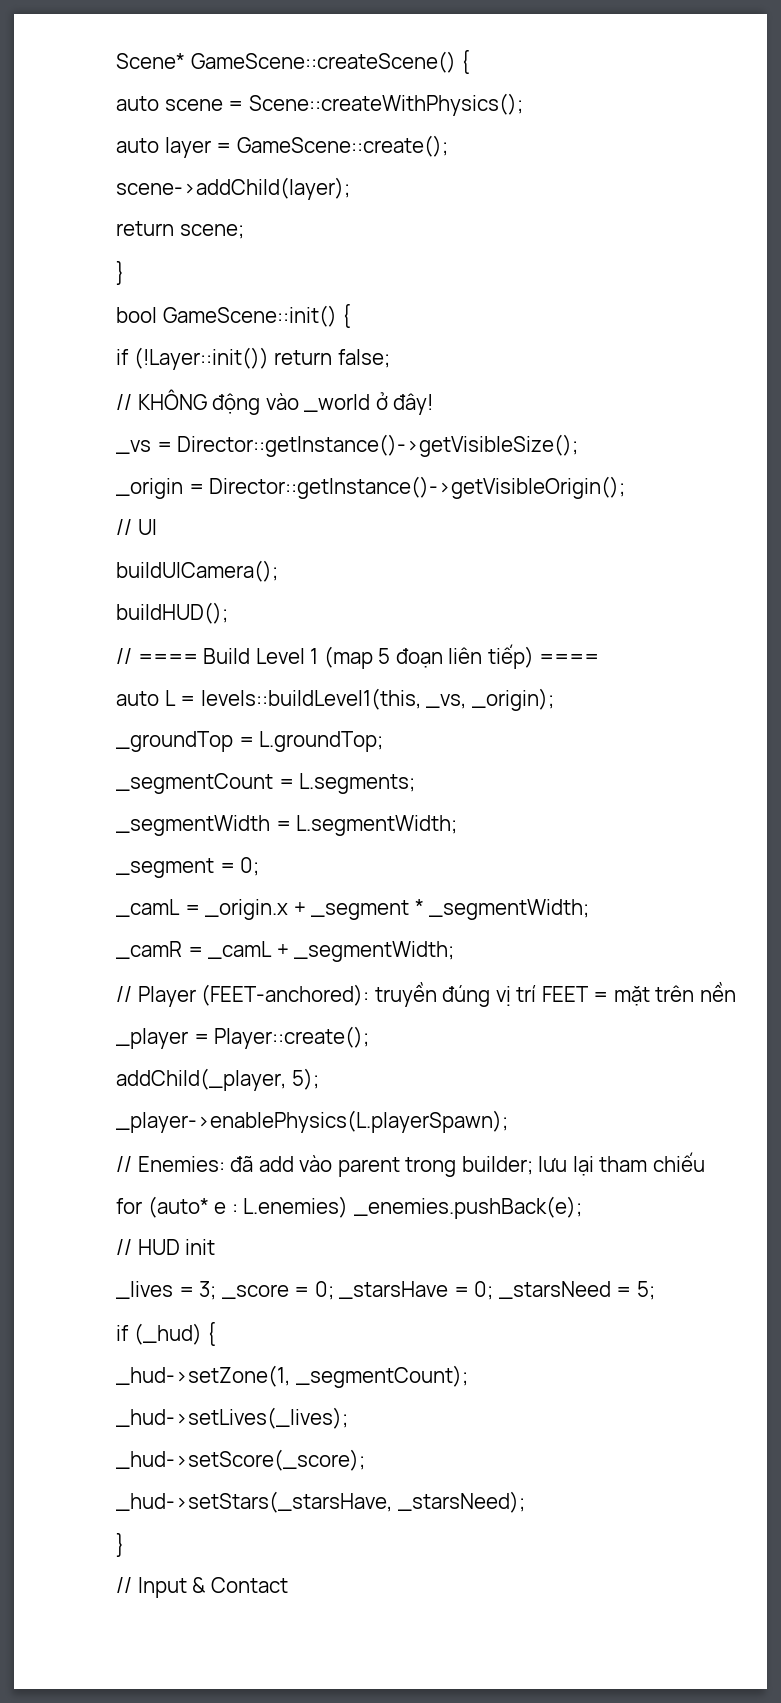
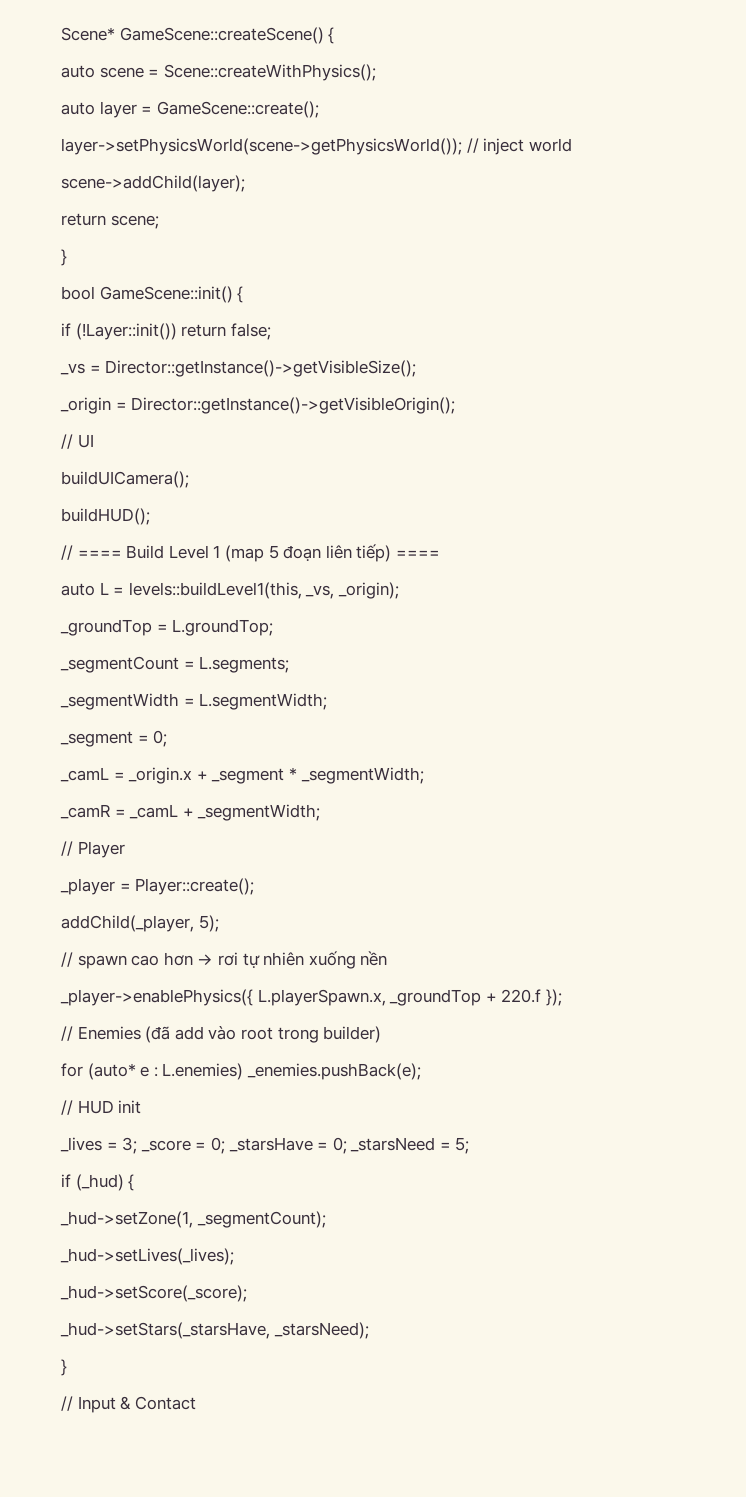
(448, 146) none -> [61,138,572,155] // layer->setPhysicsWorld(scene->getPhysicsWorld()); // inject world
[116,389,434,415] // // KHÔNG động vào _world ở đây! -> (271, 331) none
[201,982,736,1007] (FEET-anchored): truyền đúng vị trí FEET = mặt trên nền -> (125, 849) none
[116,1110,508,1133] [116,1152,705,1177] _player->enablePhysics(L.playerSpawn); // // Enemies: đã add vào parent trong builder; lưu lại tham chiếu -> [61,951,388,969] [60,989,562,1006] [61,1026,382,1043] // spawn cao hơn → rơi tự nhiên xuống nền // _player->enablePhysics({ L.playerSpawn.x, _groundTop + 220.f }); // // Enemies (đã add vào root trong builder)

